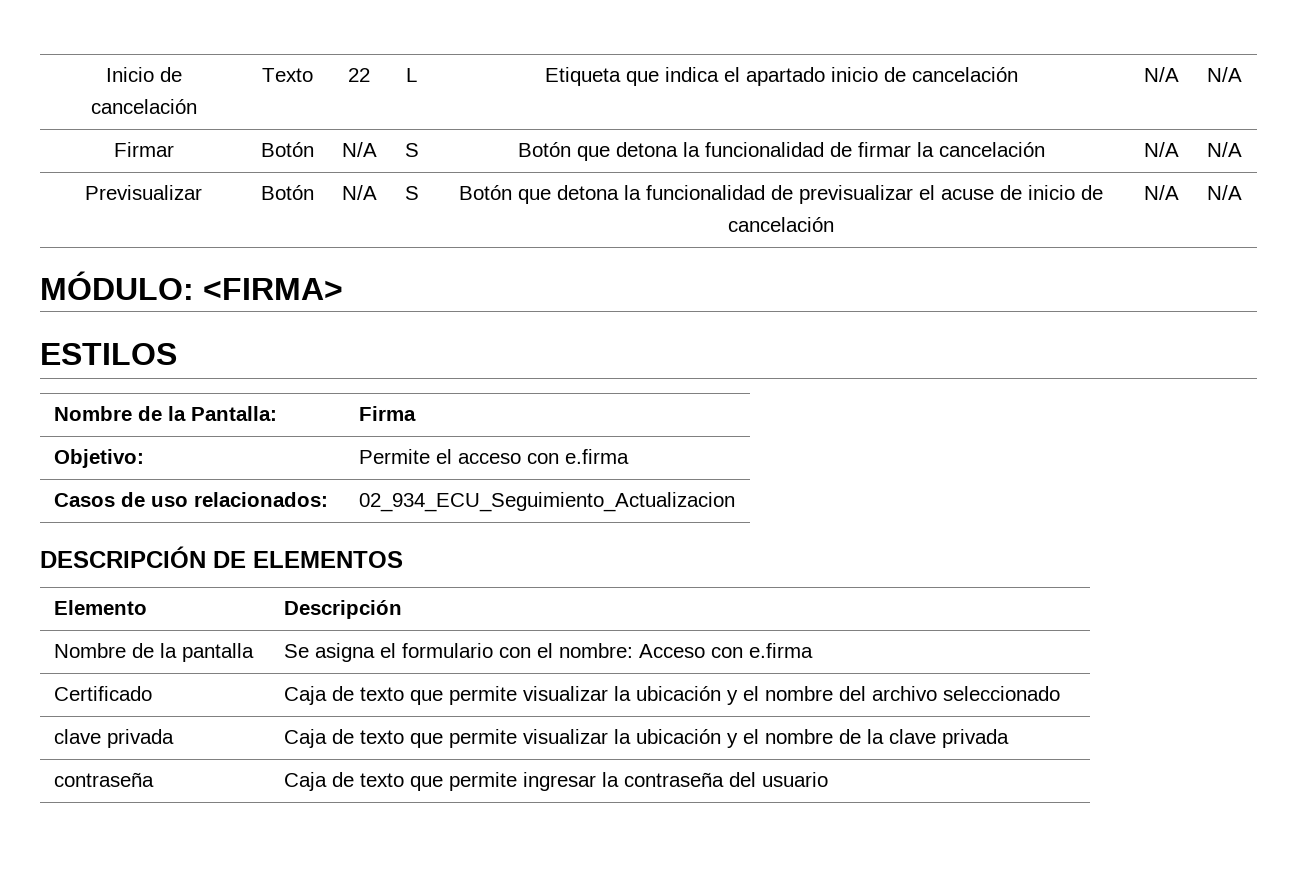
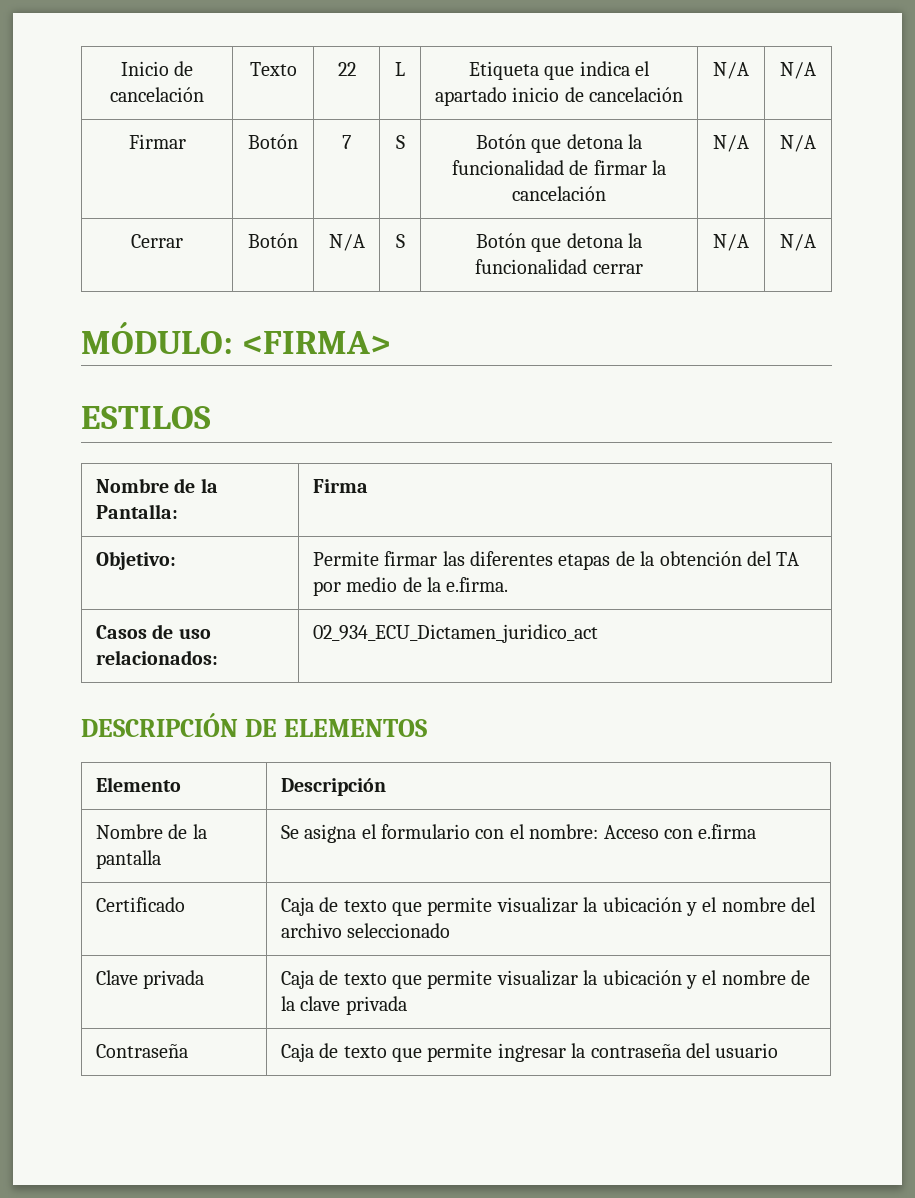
[341,142,377,157] N/A -> [342,135,351,149] 7
[85,185,202,200] [260,185,314,200] [341,185,377,200] [404,186,419,200] [459,185,1103,204] [728,217,834,232] Previsualizar | Botón | N/A | S | Botón que detona la funcionalidad de previsualizar el acuse de inicio de cancelación -> [131,234,183,248] [248,233,298,248] [328,234,365,251] [395,234,405,248] [475,233,643,252] [475,259,643,274] Cerrar | Botón | N/A | S | Botón que detona la funcionalidad cerrar
[435,449,629,464] el acceso con e.firma -> [384,551,800,570] [312,577,509,596] firmar las diferentes etapas de la obtención del TA por medio de la e.firma.
[358,492,735,512] 02_934_ECU_Seguimiento_Actualizacion -> [312,624,598,643] 02_934_ECU_Dictamen_juridico_act
[53,729,101,744] clave -> [95,970,138,985] Clave
[53,772,154,787] contraseña -> [95,1043,188,1058] Contraseña

